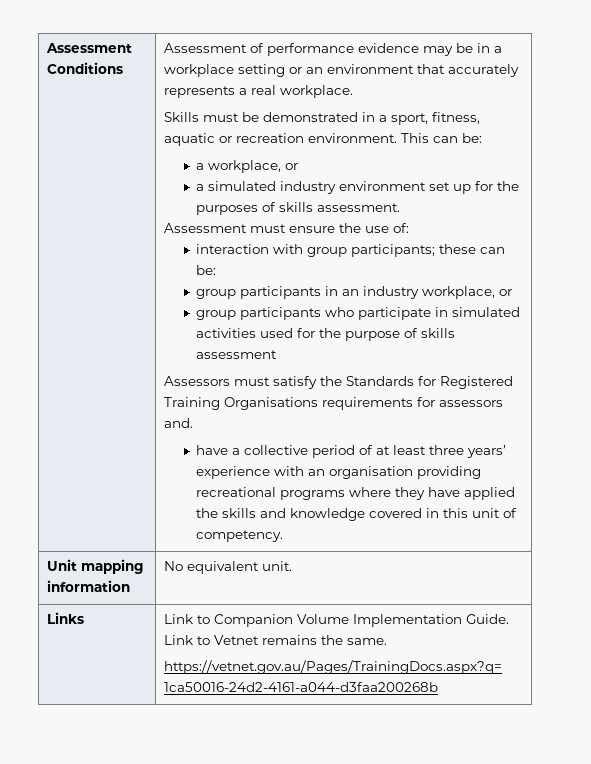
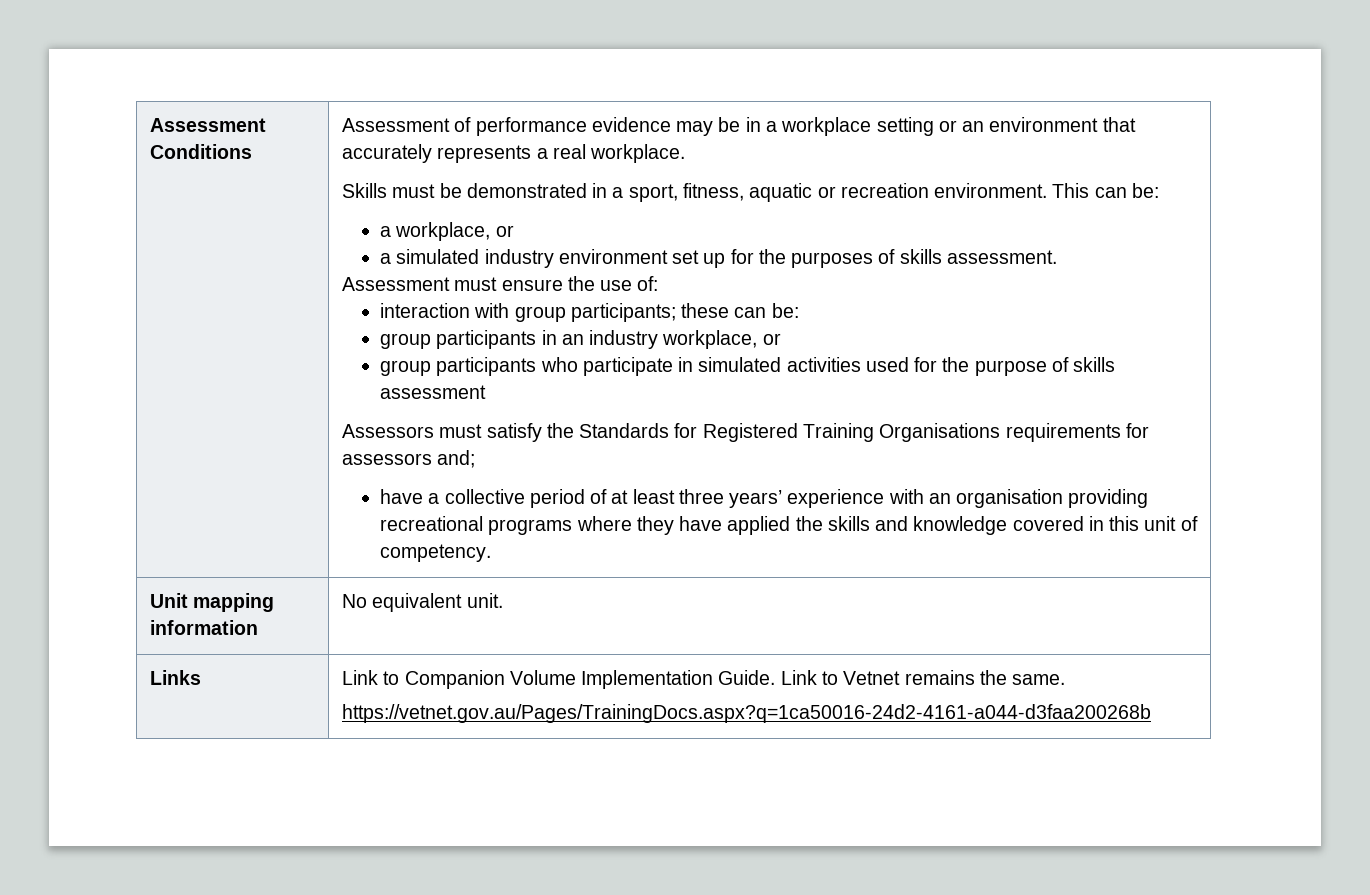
[164,418,194,428] and. -> [437,450,476,468] and;

